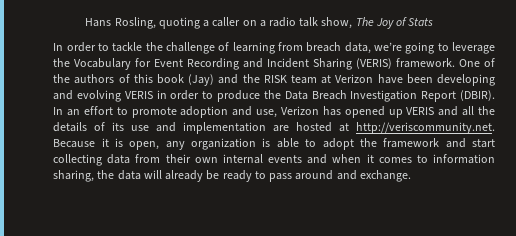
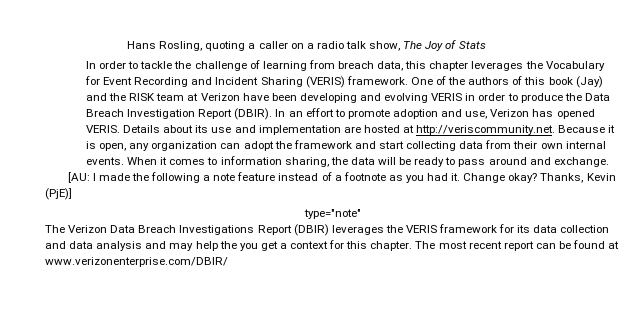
[373,42,495,54] we’re going to leverage -> [405,61,524,71] this chapter leverages
[388,106,496,118] [53,122,106,132] up VERIS and all the details of -> [86,125,194,133] VERIS. Details about
[262,138,317,148] is able to -> [220,143,241,149] can
[268,154,362,164] events and when -> [86,157,158,165] events. When
[165,170,204,182] already -> (397, 161) none
(411, 176) none -> [67,172,616,183] [45,188,72,200] [303,209,361,219] [45,224,610,236] [45,240,620,251] [45,257,228,267] // [AU: I made the following a note feature instead of a footnote as you had it. Change okay? Thanks, Kevin (PjE)] // type="note" // The Verizon Data Breach Investigations Report (DBIR) leverages the VERIS framework for its data collection and data analysis and may help the you get a context for this chapter. The most recent report can be found at www.verizonenterprise.com/DBIR/

